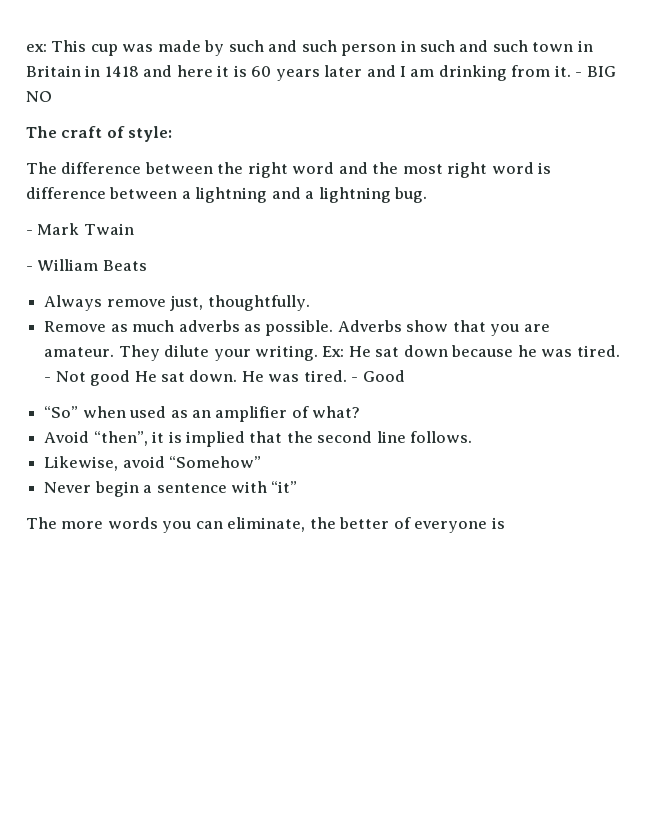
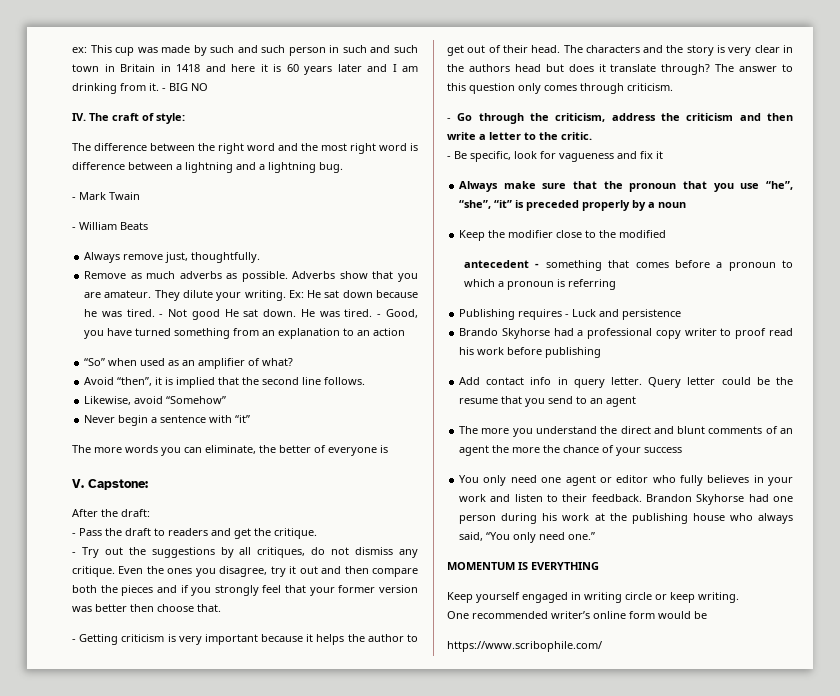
(52, 96) none -> [72,113,86,121] IV.
[362,370,405,382] Good -> [386,309,419,318] [84,328,406,339] Good, you have turned something from an explanation to an action
(505, 523) none -> [72,479,148,490] [72,509,150,517] [72,528,317,539] [72,547,419,558] [72,566,418,577] [72,585,418,596] [72,604,221,612] [72,634,419,645] [447,45,794,56] [447,64,793,75] [447,83,673,94] [447,113,793,124] [447,132,592,140] [447,151,663,162] [459,181,793,192] [459,200,687,211] [459,230,667,241] [464,260,793,271] [464,279,617,290] [459,309,682,320] [459,328,793,339] [459,347,602,358] [459,377,793,388] [459,396,637,407] [459,426,793,437] [459,445,683,456] [459,475,793,486] [459,494,793,505] [459,513,793,524] [459,532,596,543] [447,562,599,570] [447,592,739,603] [447,611,707,619] [447,641,602,652] // V. Capstone: // After the draft: // - Pass the draft to readers and get the critique. // - Try out the suggestions by all critiques, do not dismiss any critique. Even the ones you disagree, try it out and then compare both the pieces and if you strongly feel that your former version was better then choose that. // - Getting criticism is very important because it helps the author to get out of their head. The characters and the story is very clear in the authors head but does it translate through? The answer to this question only comes through criticism. // - Go through the criticism, address the criticism and then write a letter to the critic. // - Be specific, look for vagueness and fix it // Always make sure that the pronoun that you use “he”, “she”, “it” is preceded properly by a noun // Keep the modifier close to the modified // antecedent - something that comes before a pronoun to which a pronoun is referring // Publishing requires - Luck and persistence // Brando Skyhorse had a professional copy writer to proof read his work before publishing // Add contact info in query letter. Query letter could be the resume that you send to an agent // The more you understand the direct and blunt comments of an agent the more the chance of your success // You only need one agent or editor who fully believes in your work and listen to their feedback. Brandon Skyhorse had one person during his work at the publishing house who always said, “You only need one.” // MOMENTUM IS EVERYTHING // Keep yourself engaged in writing circle or keep writing. // One recommended writer’s online form would be // https://www.scribophile.com/

